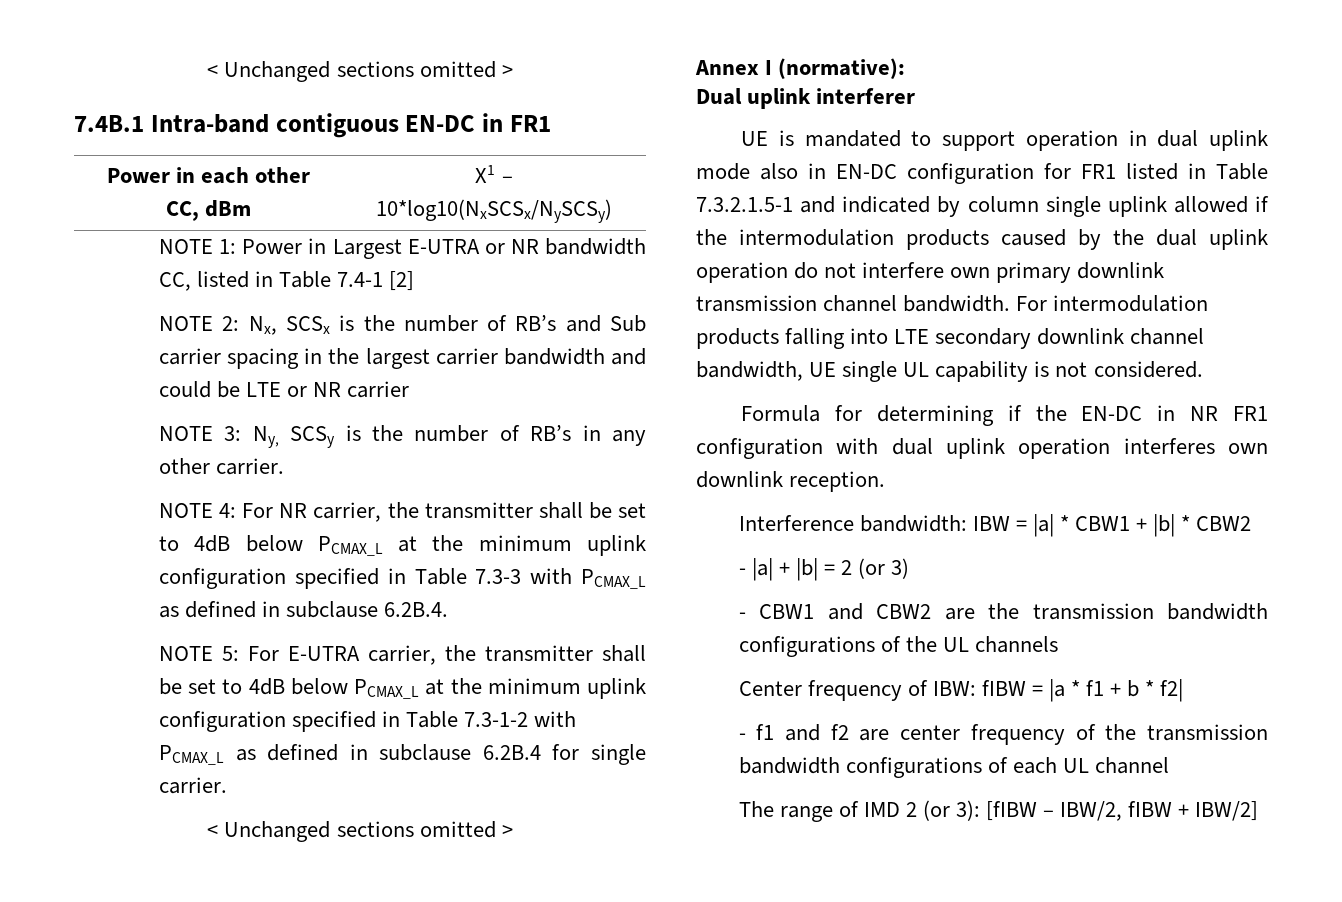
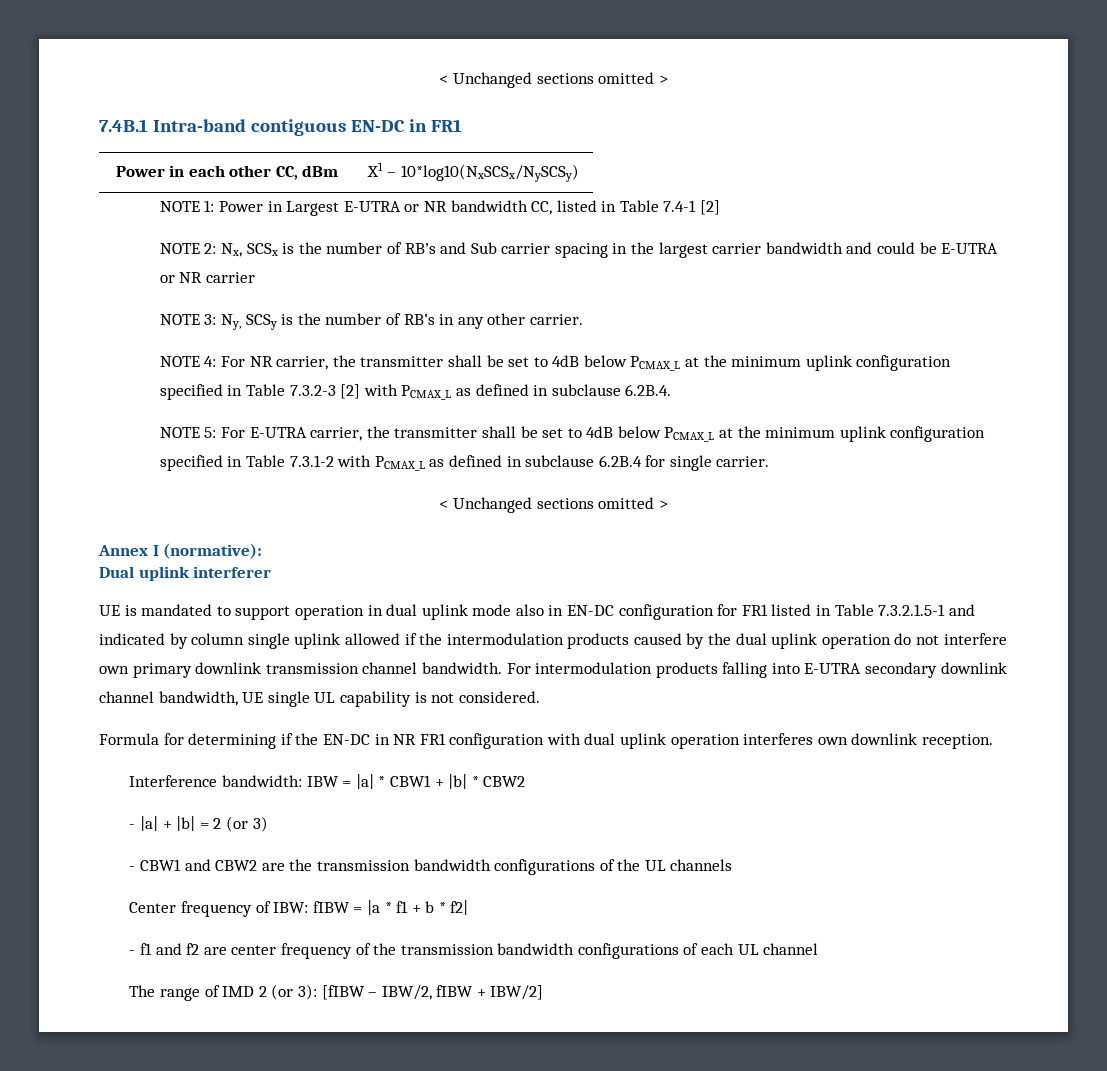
[246,382,282,397] LTE -> [941,243,999,254] E-UTRA
[475,569,522,584] 7.3-3 -> [289,384,361,399] 7.3.2-3 [2]
[464,712,529,727] 7.3-1-2 -> [289,455,334,467] 7.3.1-2
[894,329,930,344] LTE -> [804,663,862,674] E-UTRA

